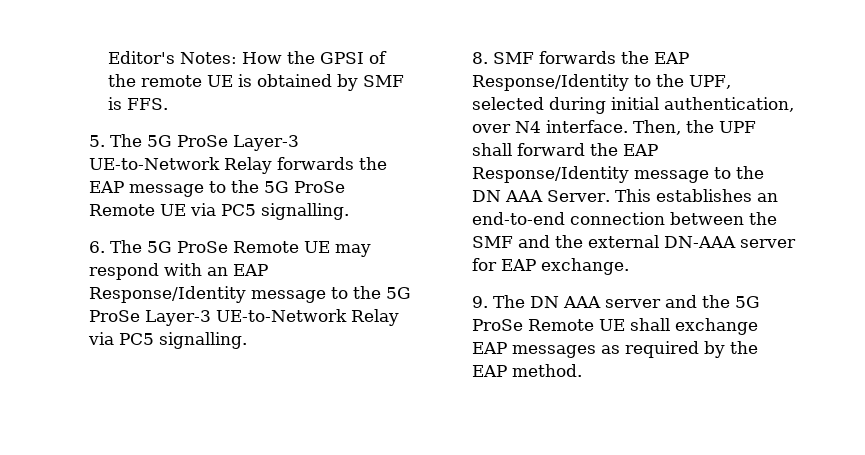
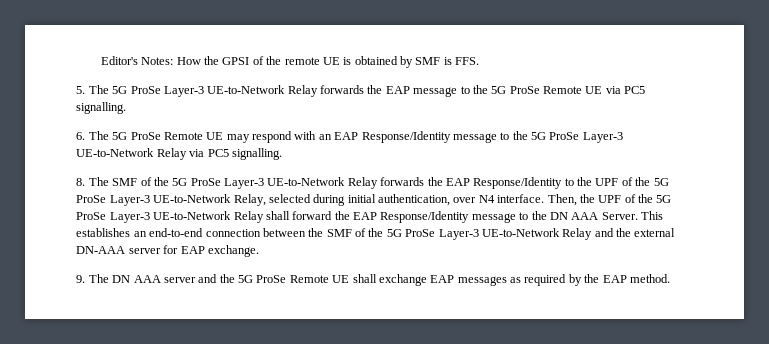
[492,52,534,64] SMF -> [88,177,378,189] The SMF of the 5G ProSe Layer-3 UE-to-Network Relay
[688,75,731,89] UPF, -> [595,177,669,186] [76,194,266,206] UPF of the 5G ProSe Layer-3 UE-to-Network Relay,
(756, 127) none -> [624,194,672,203] [76,211,264,223] of the 5G ProSe Layer-3 UE-to-Network Relay
(513, 242) none -> [355,228,593,240] of the 5G ProSe Layer-3 UE-to-Network Relay

